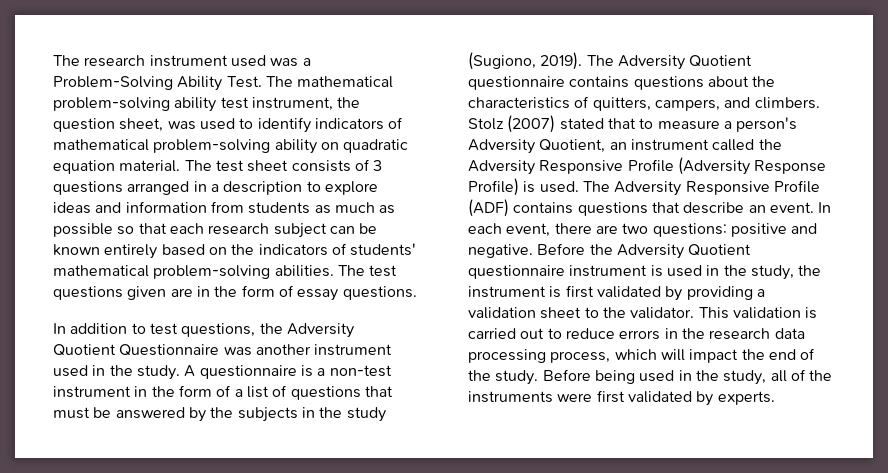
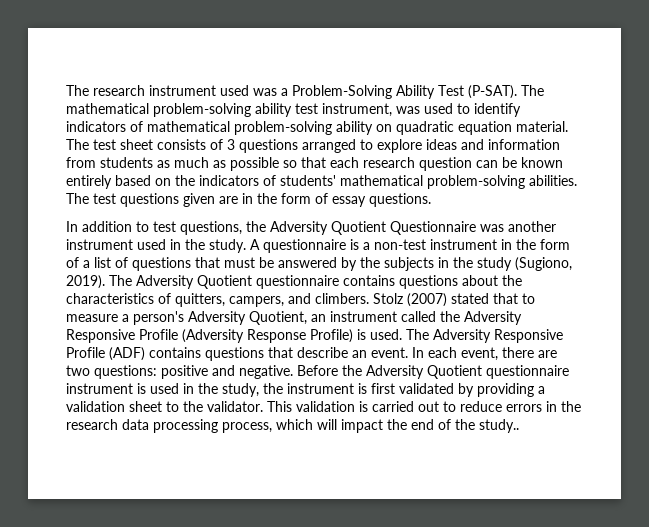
[226,76,262,88] Test. -> [438,85,517,99] Test (P-SAT).
[337,97,361,108] [53,118,164,132] the question sheet, -> (392, 110) none
[193,181,303,195] in a description -> (356, 146) none
[273,223,327,238] subject -> [419,157,472,171] question
[495,369,833,385] [468,390,775,406] study. Before being used in the study, all of the instruments were first validated by experts. -> [479,419,519,433] study..

